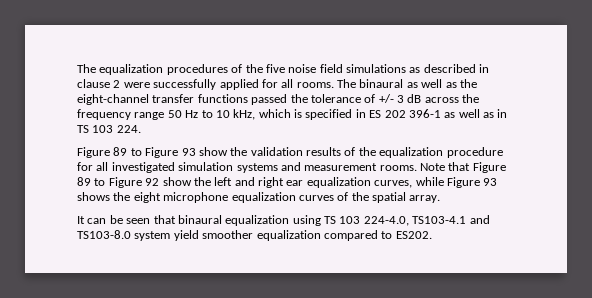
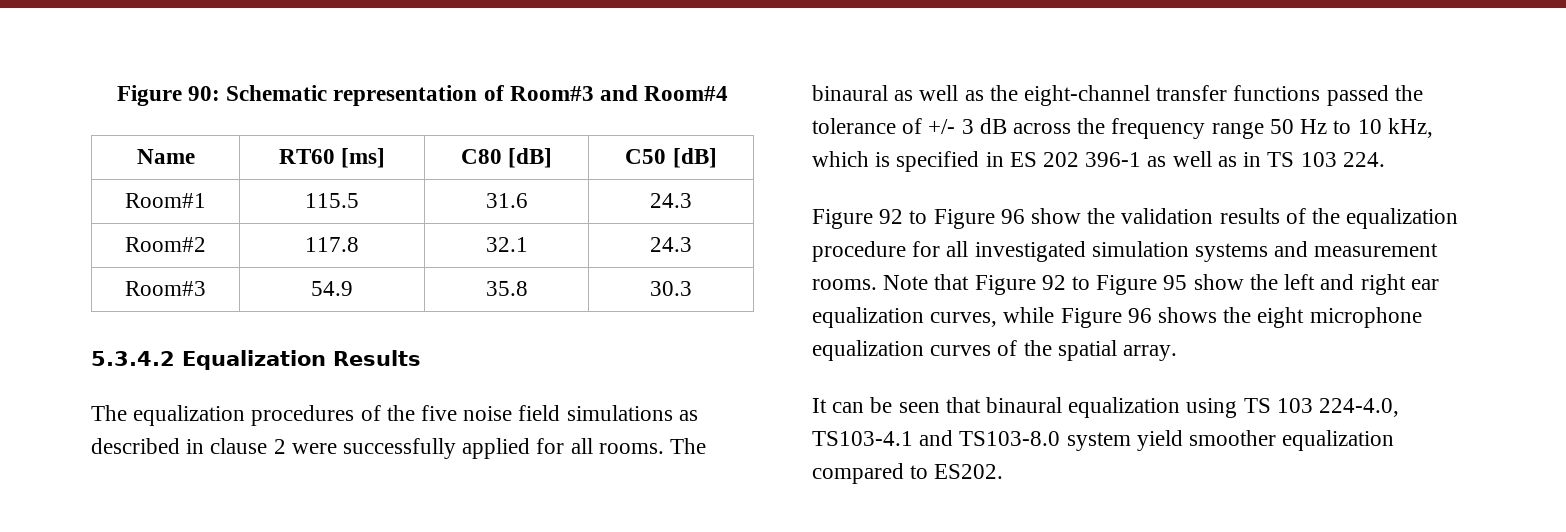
(77, 68) none -> [116,85,729,106] [136,149,195,164] [278,148,386,168] [460,148,553,168] [625,148,717,168] [125,193,206,208] [305,193,359,208] [485,193,528,208] [650,193,692,208] [125,237,206,252] [305,237,359,252] [485,237,528,252] [650,237,692,252] [125,281,206,296] [311,281,353,296] [485,281,528,296] [650,281,692,296] [91,350,421,370] Figure 90: Schematic representation of Room#3 and Room#4 // Name | RT60 [ms] | C80 [dB] | C50 [dB] // Room#1 | 115.5 | 31.6 | 24.3 // Room#2 | 117.8 | 32.1 | 24.3 // Room#3 | 54.9 | 35.8 | 30.3 // 5.3.4.2 Equalization Results //
[113,147,196,158] 89 to Figure 93 -> [879,209,1025,229] 92 to Figure 96
[77,177,160,188] 89 to Figure 92 -> [1041,275,1188,295] 92 to Figure 95
[483,178,498,186] 93 -> [1127,308,1152,323] 96

